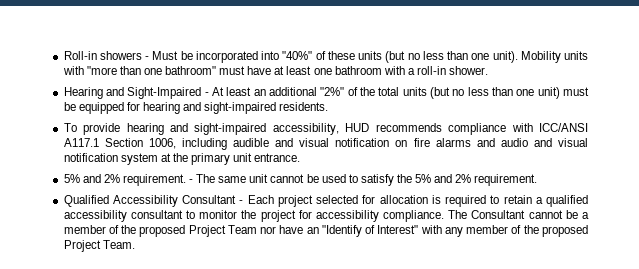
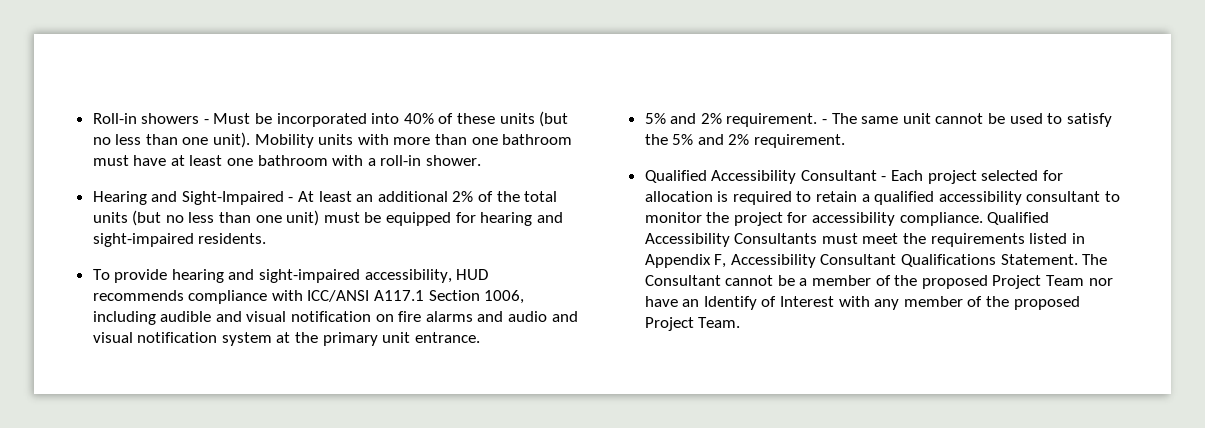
[282,51,313,60] "40%" -> [403,113,434,124] 40%
[86,66,217,75] "more than one bathroom" -> [393,134,573,145] more than one bathroom
[320,87,345,96] "2%" -> [452,191,474,202] 2%
(445, 216) none -> [987,212,1050,225] [644,233,1085,247] [644,254,1078,268] Qualified Accessibility Consultants must meet the requirements listed in Appendix F, Accessibility Consultant Qualifications Statement.
[321,225,419,237] "Identify of Interest" -> [703,296,835,310] Identify of Interest

